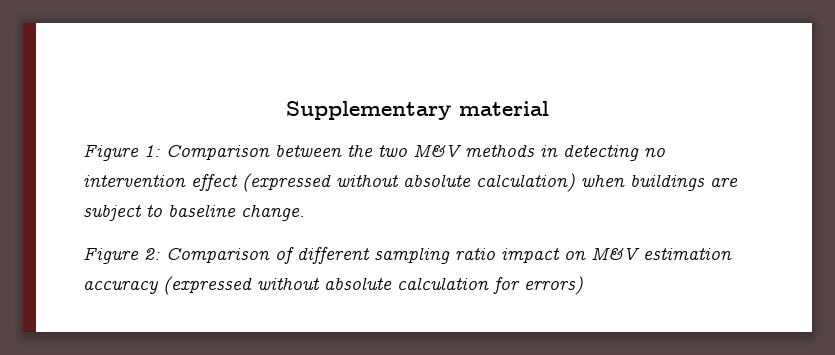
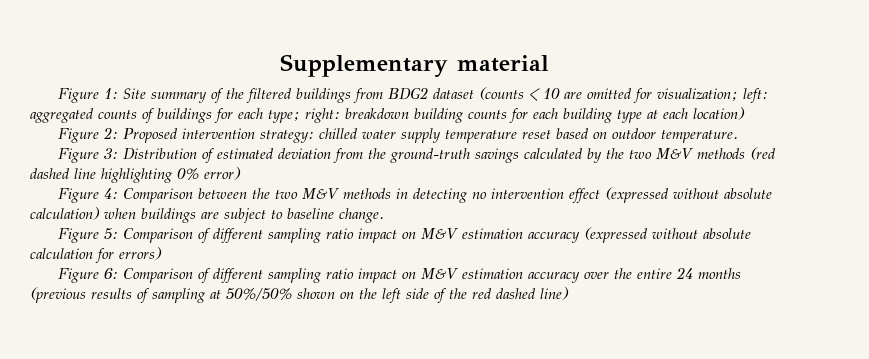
(160, 151) none -> [123,87,769,103] [30,107,745,123] [58,127,739,143] [58,147,777,163] [30,167,241,183] [58,188,119,203] Site summary of the filtered buildings from BDG2 dataset (counts < 10 are omitted for visualization; left: aggregated counts of buildings for each type; right: breakdown building counts for each building type at each location) // Figure 2: Proposed intervention strategy: chilled water supply temperature reset based on outdoor temperature. // Figure 3: Distribution of estimated deviation from the ground-truth savings calculated by the two M&V methods (red dashed line highlighting 0% error) // Figure 4:
[144,248,160,260] 2: -> [104,228,119,240] 5:
(583, 285) none -> [58,267,742,283] [30,287,569,303] // Figure 6: Comparison of different sampling ratio impact on M&V estimation accuracy over the entire 24 months (previous results of sampling at 50%/50% shown on the left side of the red dashed line)

